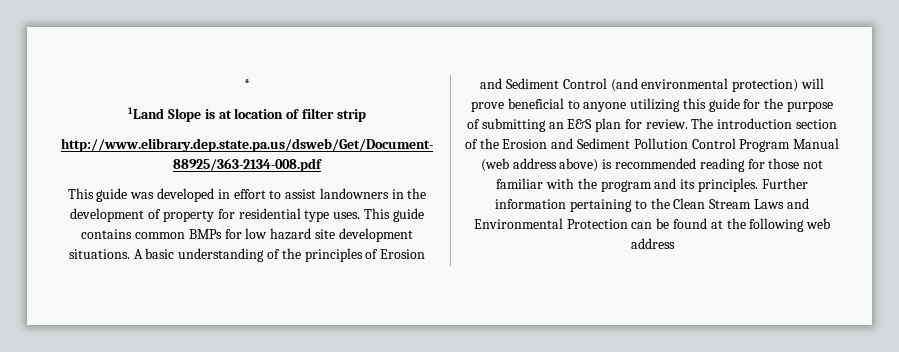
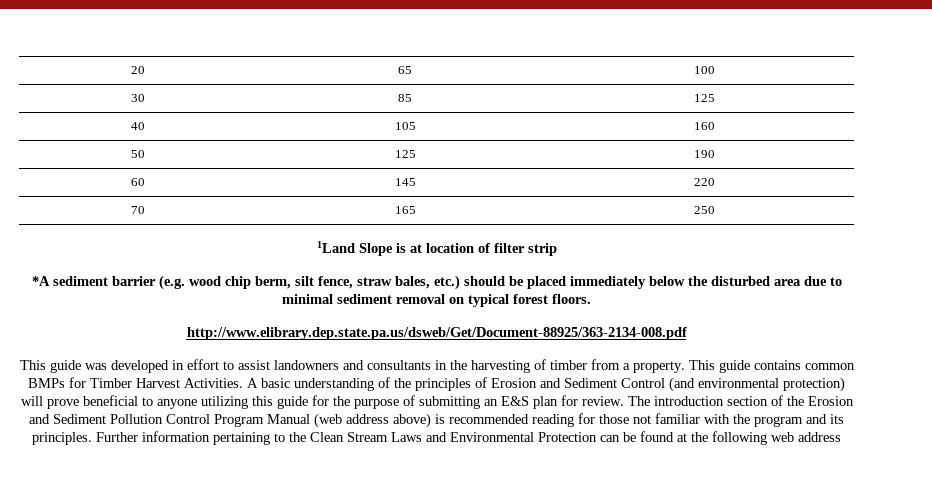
[244,79,250,89] * -> [130,66,145,74] [397,66,412,74] [693,66,715,74] [130,94,145,102] [397,94,412,102] [693,94,715,102] [130,122,145,130] [394,122,416,130] [693,122,715,130] [130,150,145,158] [394,150,416,158] [693,150,715,158] [130,178,145,186] [394,178,416,186] [693,178,715,186] [130,206,145,214] [394,206,416,214] [693,206,715,214] 20 | 65 | 100 // 30 | 85 | 125 // 40 | 105 | 160 // 50 | 125 | 190 // 60 | 145 | 220 // 70 | 165 | 250
(366, 115) none -> [31,275,842,290] [282,294,591,307] // *A sediment barrier (e.g. wood chip berm, silt fence, straw bales, etc.) should be placed immediately below the disturbed area due to minimal sediment removal on typical forest floors.
[391,188,427,199] [70,208,361,222] in the development of property for residential type uses. -> [342,359,685,373] and consultants in the harvesting of timber from a property.
[245,228,413,242] [68,249,130,259] low hazard site development situations. -> [90,378,243,388] Timber Harvest Activities.

